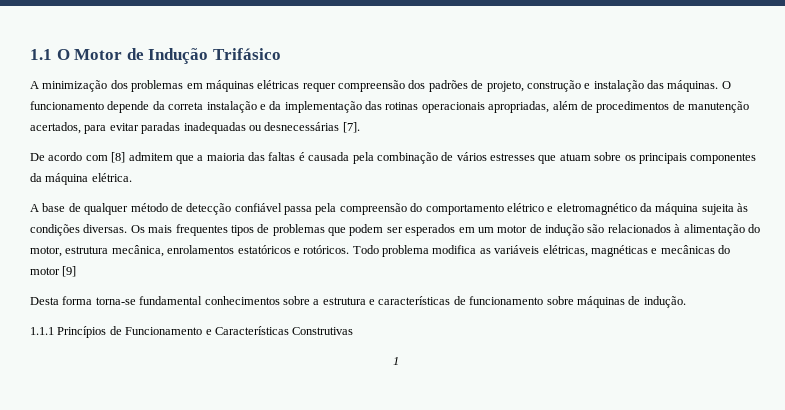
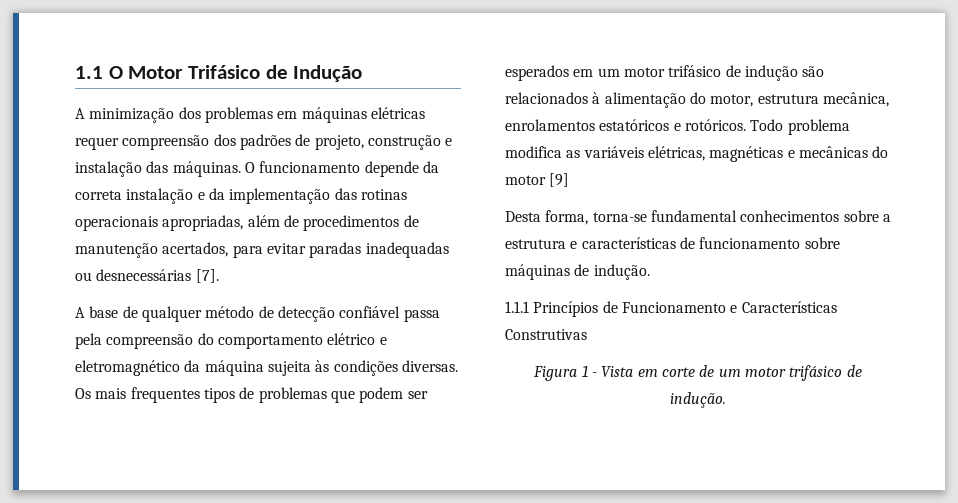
(123, 54) none -> [188,65,261,79] Trifásico
[212,48,281,60] Trifásico -> (363, 73) none
[30,152,757,164] [30,173,132,185] // De acordo com [8] admitem que a maioria das faltas é causada pela combinação de vários estresses que atuam sobre os principais componentes da máquina elétrica. -> (219, 276) none
(528, 229) none -> [668,65,722,77] trifásico
[62,296,93,305] forma -> [545,210,589,225] forma,
[393,357,399,365] 1 -> [533,365,862,381] [670,392,726,408] Figura 1 - Vista em corte de um motor trifásico de indução.

